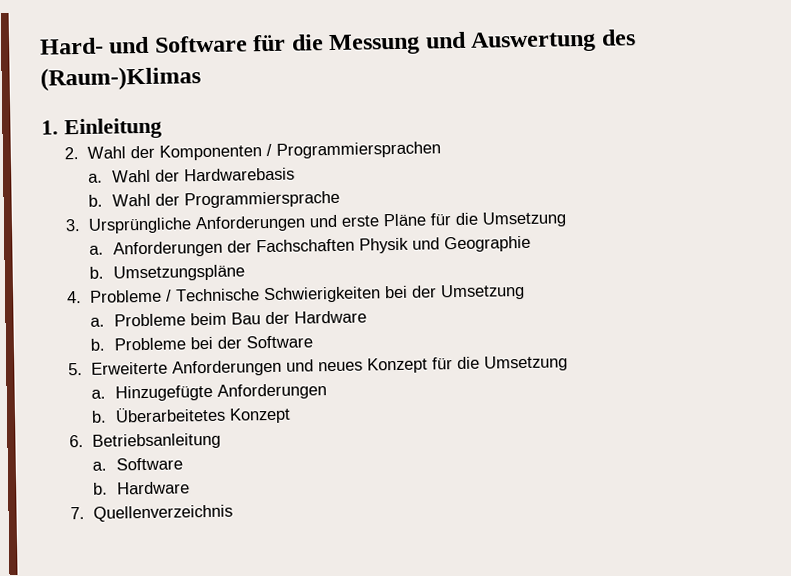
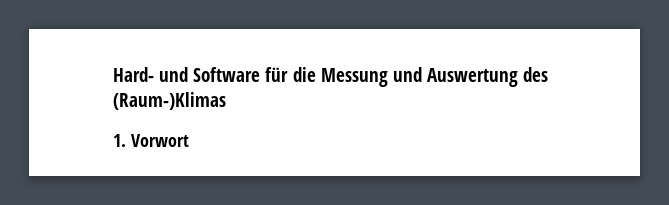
[64,117,162,140] [64,141,442,161] [88,167,295,183] [88,190,340,209] [65,211,568,234] [89,235,531,258] [89,264,245,282] [67,283,526,304] [90,310,367,327] [90,335,313,351] [68,355,569,377] [91,383,327,402] [91,406,291,424] [69,432,222,450] [92,457,183,471] [93,481,190,495] [70,504,234,522] Einleitung // 2. Wahl der Komponenten / Programmiersprachen // a. Wahl der Hardwarebasis // b. Wahl der Programmiersprache // 3. Ursprüngliche Anforderungen und erste Pläne für die Umsetzung // a. Anforderungen der Fachschaften Physik und Geographie // b. Umsetzungspläne // 4. Probleme / Technische Schwierigkeiten bei der Umsetzung // a. Probleme beim Bau der Hardware // b. Probleme bei der Software // 5. Erweiterte Anforderungen und neues Konzept für die Umsetzung // a. Hinzugefügte Anforderungen // b. Überarbeitetes Konzept // 6. Betriebsanleitung // a. Software // b. Hardware // 7. Quellenverzeichnis -> [130,134,189,147] Vorwort

